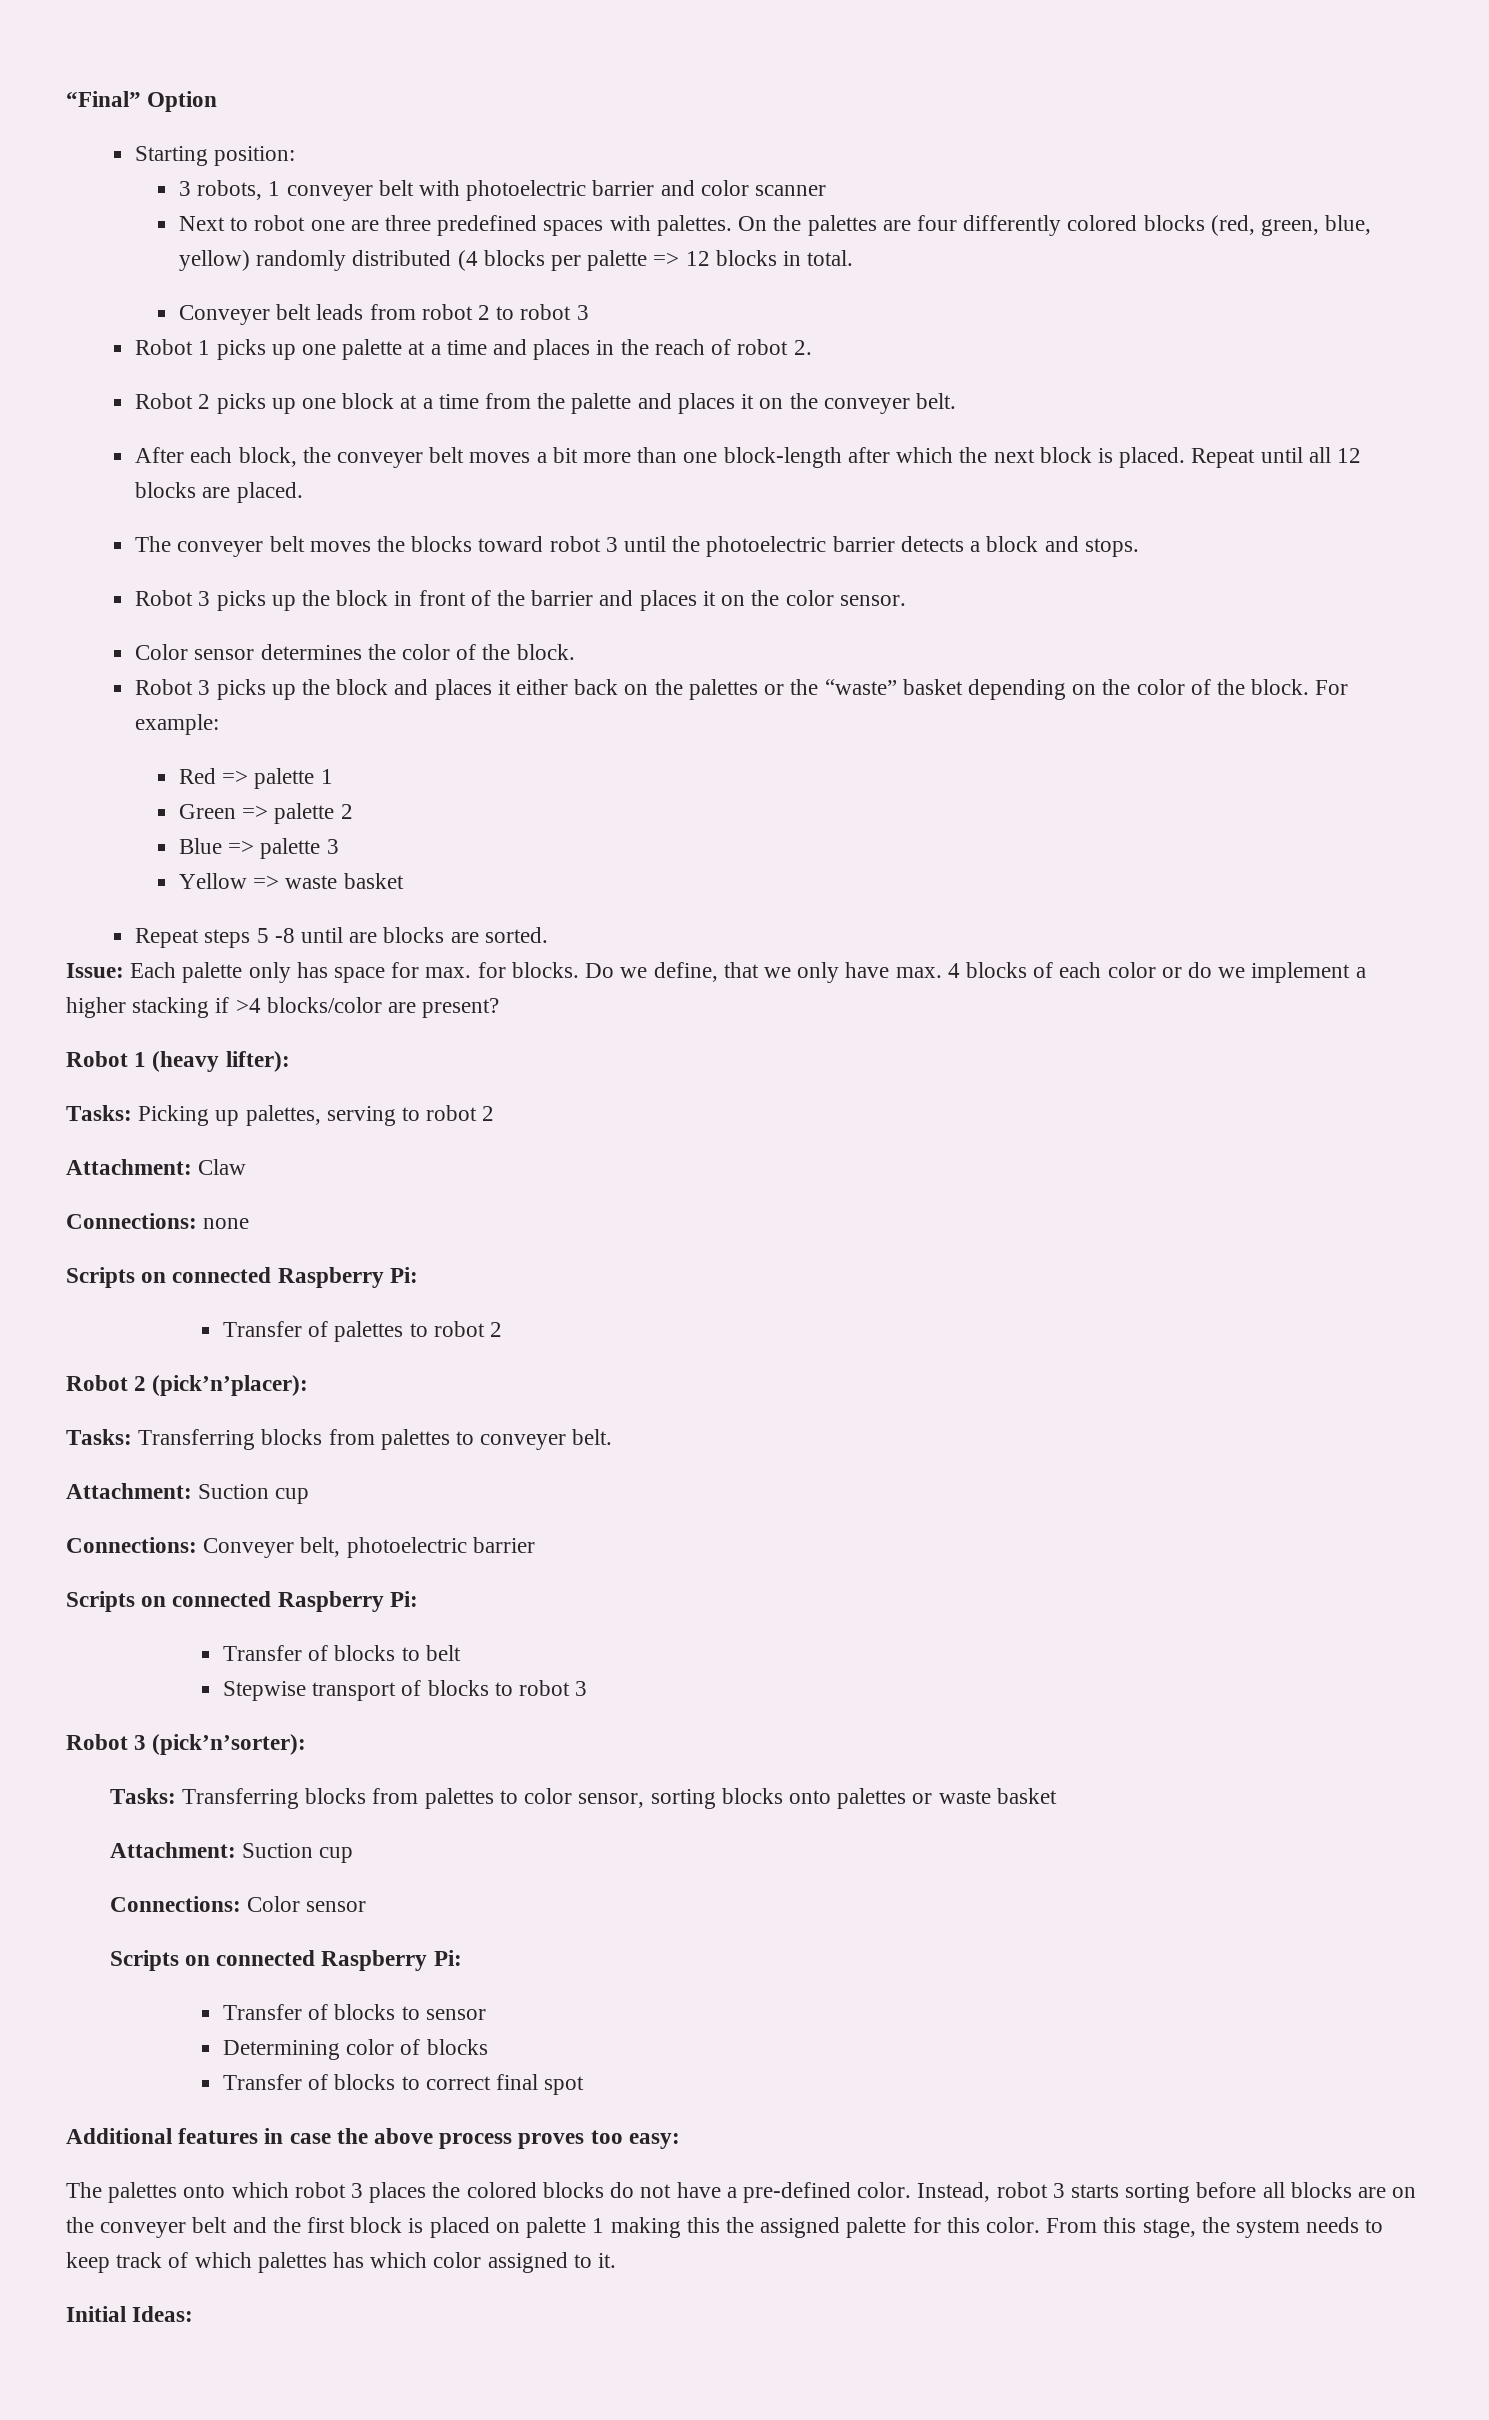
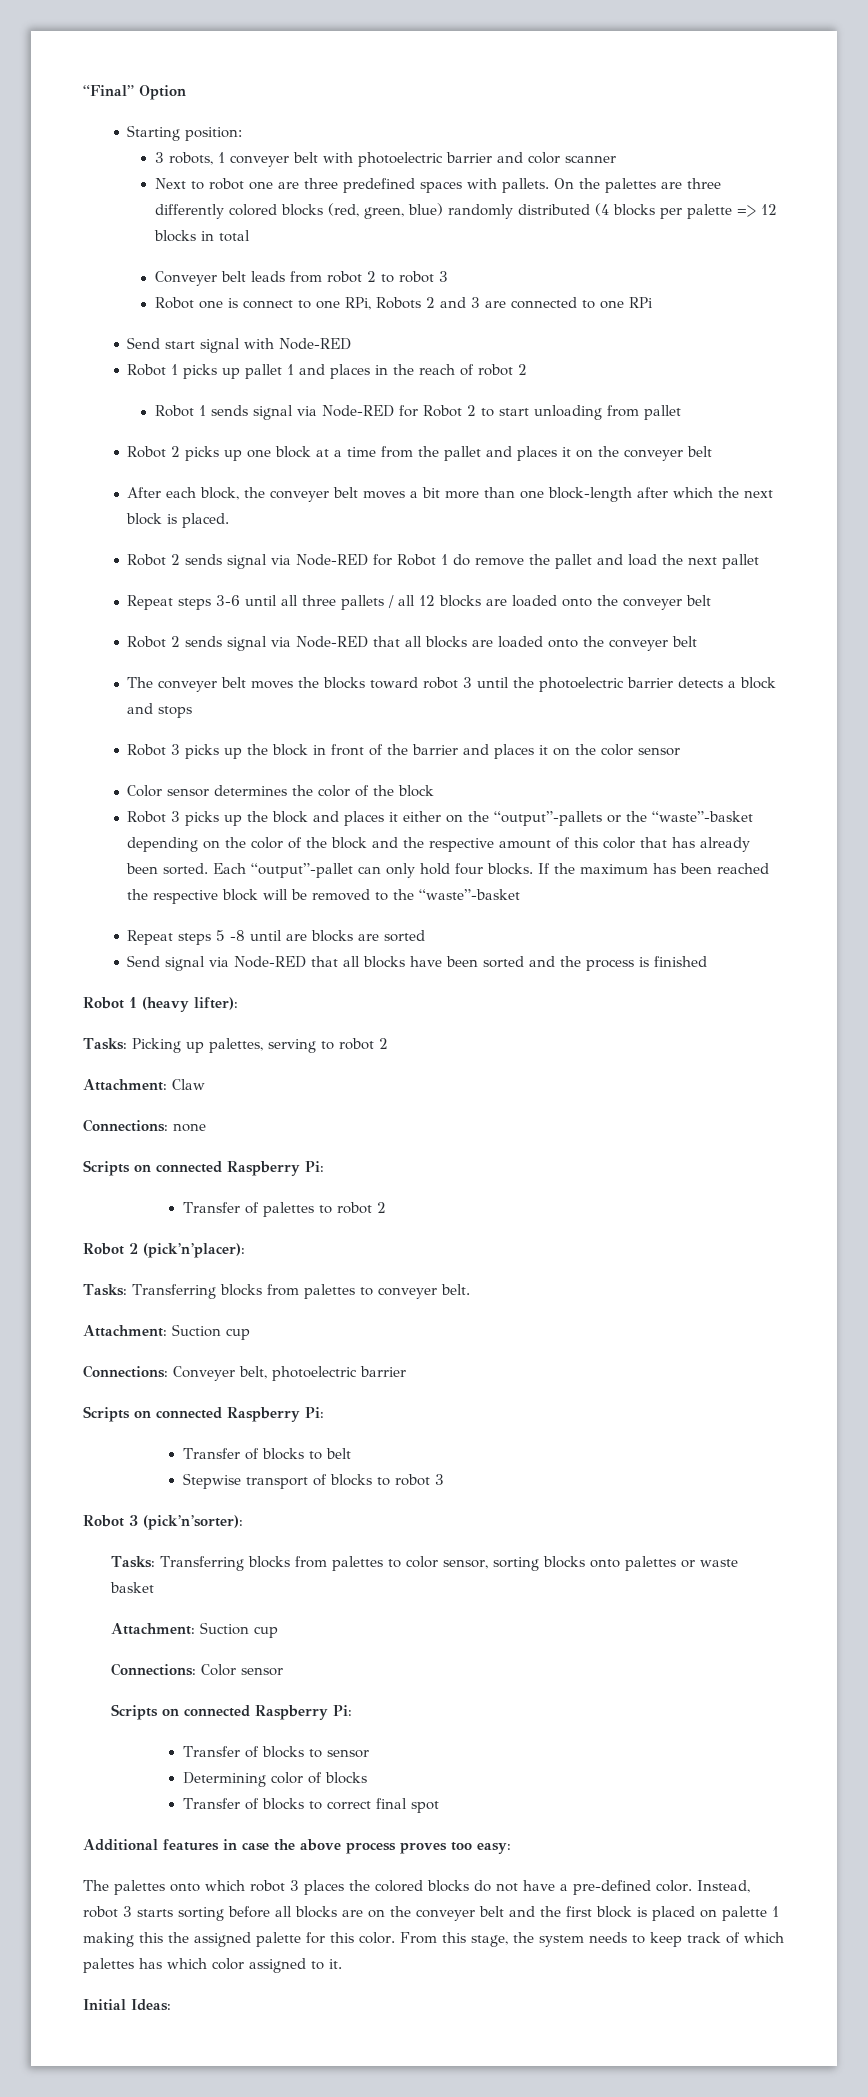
[656,215,732,236] palettes. -> [501,178,549,193] pallets.
[916,215,957,231] four -> [686,178,721,189] three
[1325,215,1372,235] [179,250,251,271] blue, yellow) -> [407,203,443,216] blue)
[807,250,854,266] total. -> [218,230,250,242] total
(589, 312) none -> [154,297,653,310] [127,337,352,353] // Robot one is connect to one RPi, Robots 2 and 3 are connected to one RPi // Send start signal with Node-RED
[301,339,487,360] one palette at a time -> [245,364,295,379] pallet 1
[793,340,812,355] 2. -> [518,364,528,375] [154,405,681,420] 2 // Robot 1 sends signal via Node-RED for Robot 2 to start unloading from pallet
[571,393,632,414] palette -> [444,446,482,461] pallet
[915,393,956,409] belt. -> [687,446,713,457] belt
[1191,447,1361,468] [135,482,303,503] Repeat until all 12 blocks are placed. -> [127,554,760,569] [127,595,712,610] [127,636,698,651] // Robot 2 sends signal via Node-RED for Robot 1 do remove the pallet and load the next pallet // Repeat steps 3-6 until all three pallets / all 12 blocks are loaded onto the conveyer belt // Robot 2 sends signal via Node-RED that all blocks are loaded onto the conveyer belt
[1084,538,1139,557] stops. -> [158,706,193,718] stops
[839,595,906,606] sensor. -> [638,747,681,756] sensor
[516,644,575,660] block. -> [398,785,435,797] block
[574,679,758,700] back on the palettes -> [446,811,603,826] on the “output”-pallets
[824,679,963,695] “waste” basket -> [652,811,754,822] “waste”-basket
[1251,679,1349,695] [135,714,220,735] [179,768,333,789] [179,803,353,824] [179,838,339,859] [179,873,404,889] block. For example: // Red => palette 1 // Green => palette 2 // Blue => palette 3 // Yellow => waste basket -> [331,837,751,852] [126,863,770,878] [127,889,521,904] block and the respective amount of this color that has already been sorted. Each “output”-pallet can only hold four blocks. If the maximum has been reached the respective block will be removed to the “waste”-basket
[484,927,548,943] [66,962,1366,983] [66,997,500,1018] sorted. // Issue: Each palette only has space for max. for blocks. Do we define, that we only have max. 4 blocks of each color or do we implement a higher stacking if >4 blocks/color are present? -> [384,930,426,942] [127,955,708,971] sorted // Send signal via Node-RED that all blocks have been sorted and the process is finished

